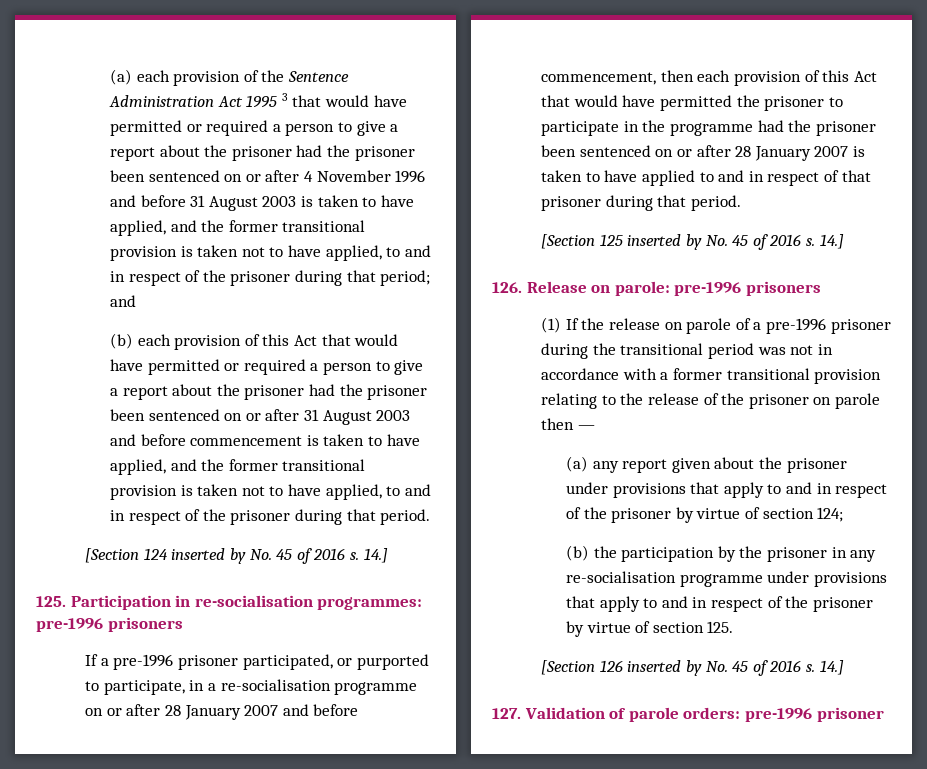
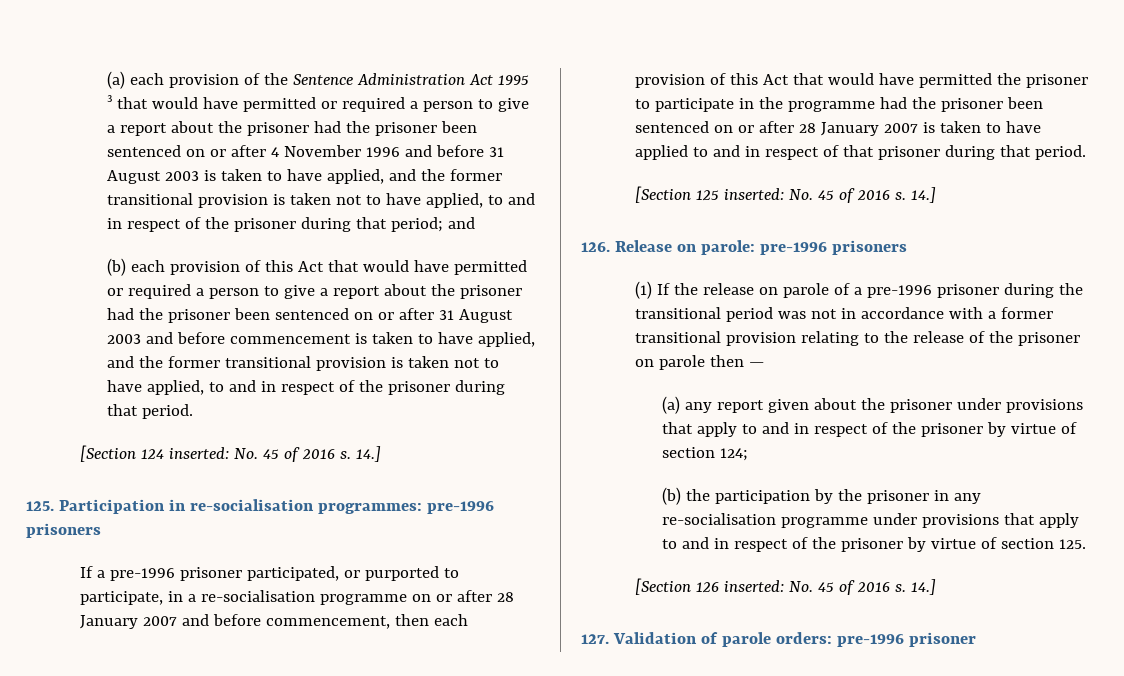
[171,548,247,564] inserted by -> [168,447,229,459] inserted:
[627,234,703,250] inserted by -> [723,188,784,200] inserted:
[627,660,703,676] inserted by -> [723,580,784,592] inserted:

